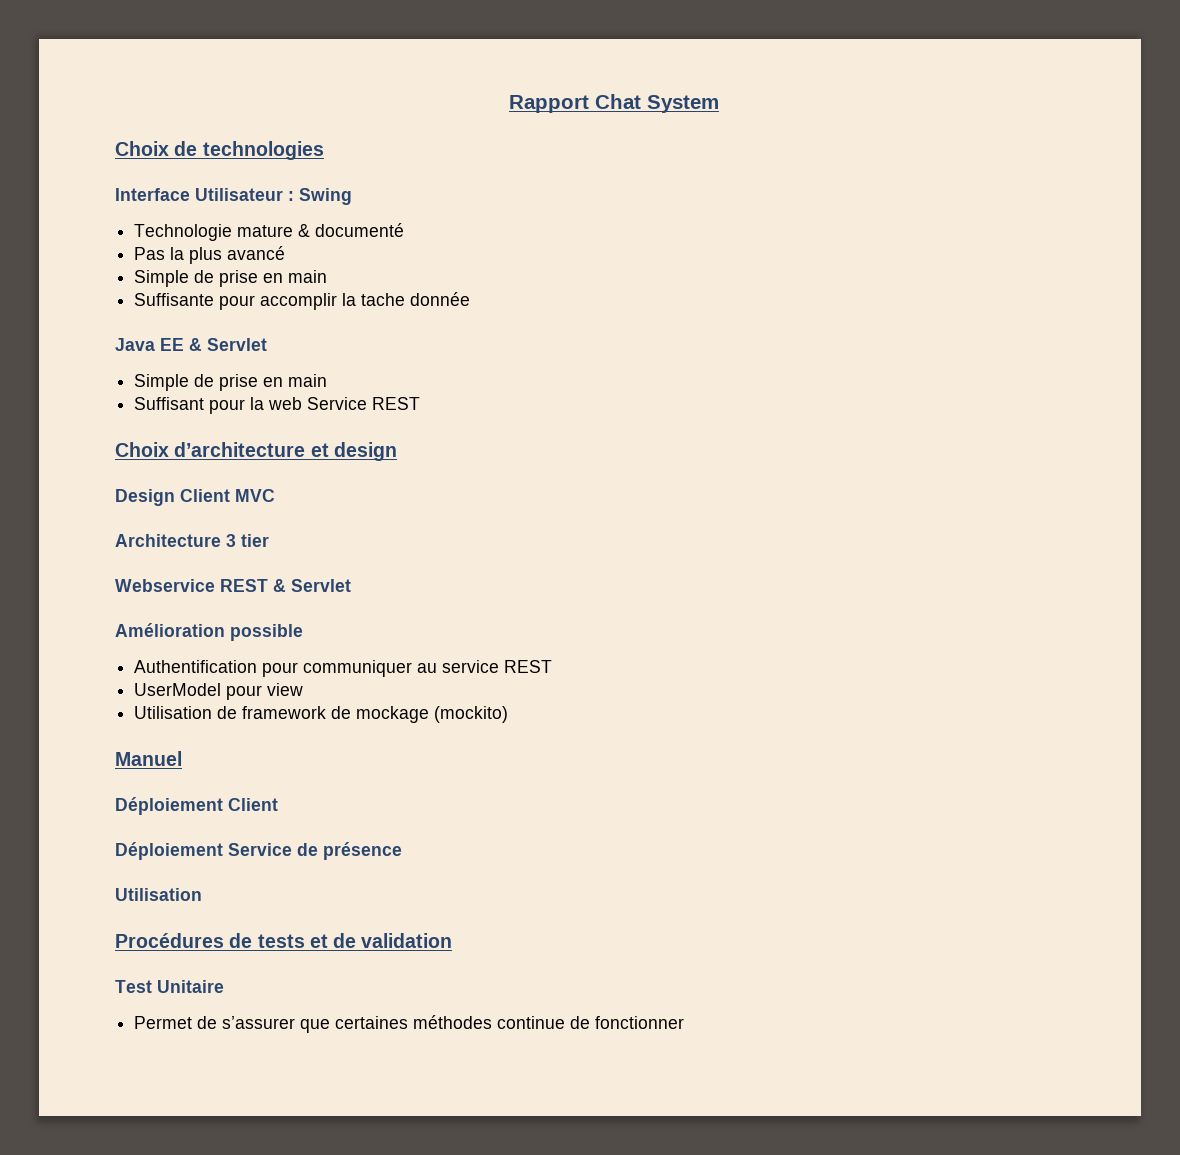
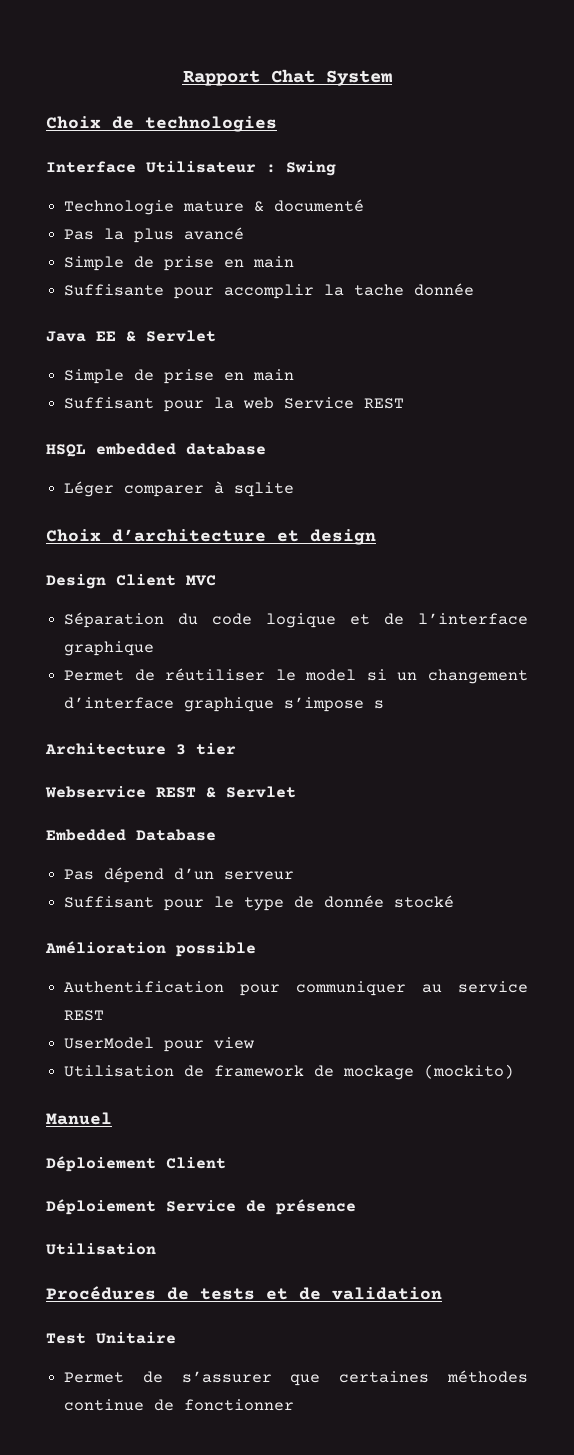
(421, 403) none -> [46,443,266,457] [64,481,295,497] // HSQL embedded database // Léger comparer à sqlite
(275, 495) none -> [64,612,528,628] [64,641,155,656] [64,668,528,684] [64,697,385,712] // Séparation du code logique et de l’interface graphique // Permet de réutiliser le model si un changement d’interface graphique s’impose s
(351, 585) none -> [46,829,216,841] [64,867,295,883] [64,895,455,911] // Embedded Database // Pas dépend d’un serveur // Suffisant pour le type de donnée stocké

